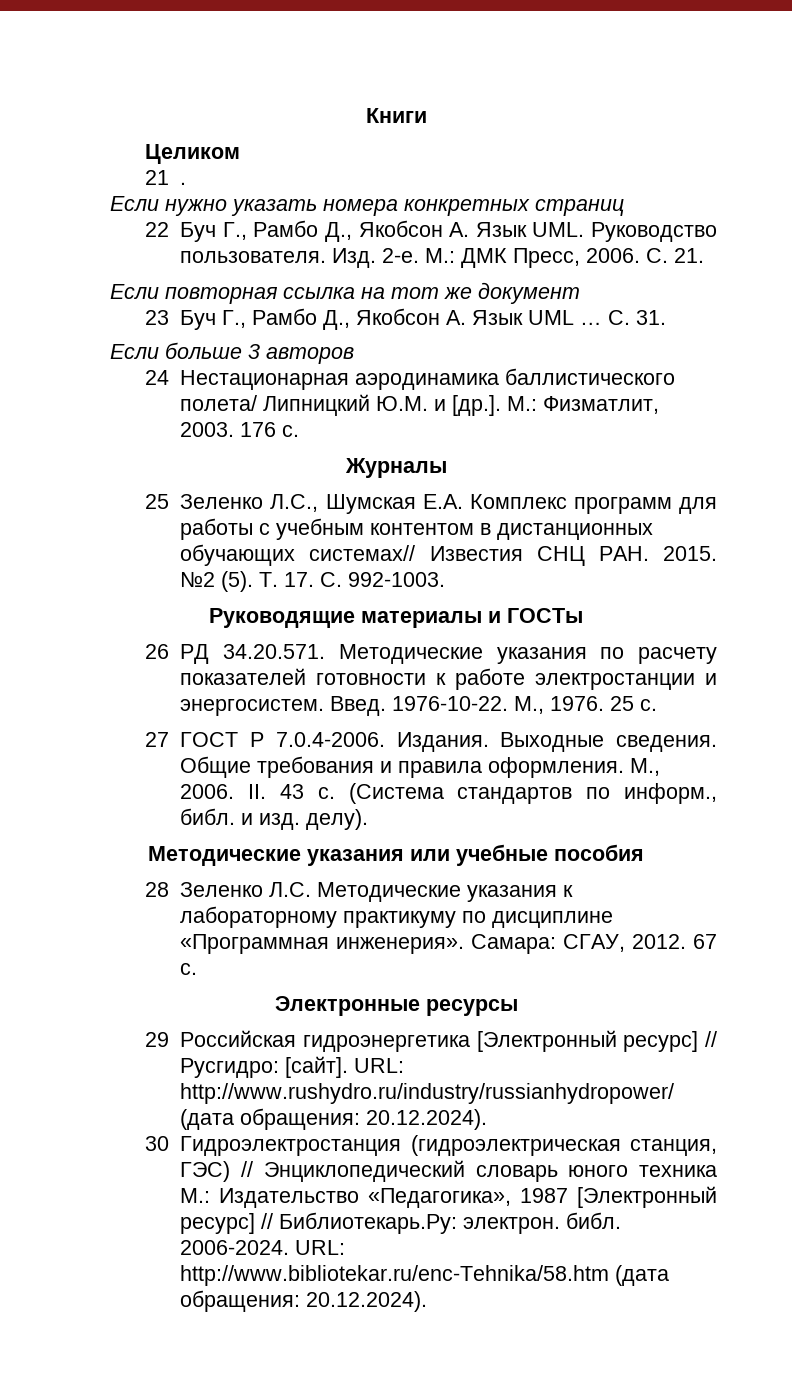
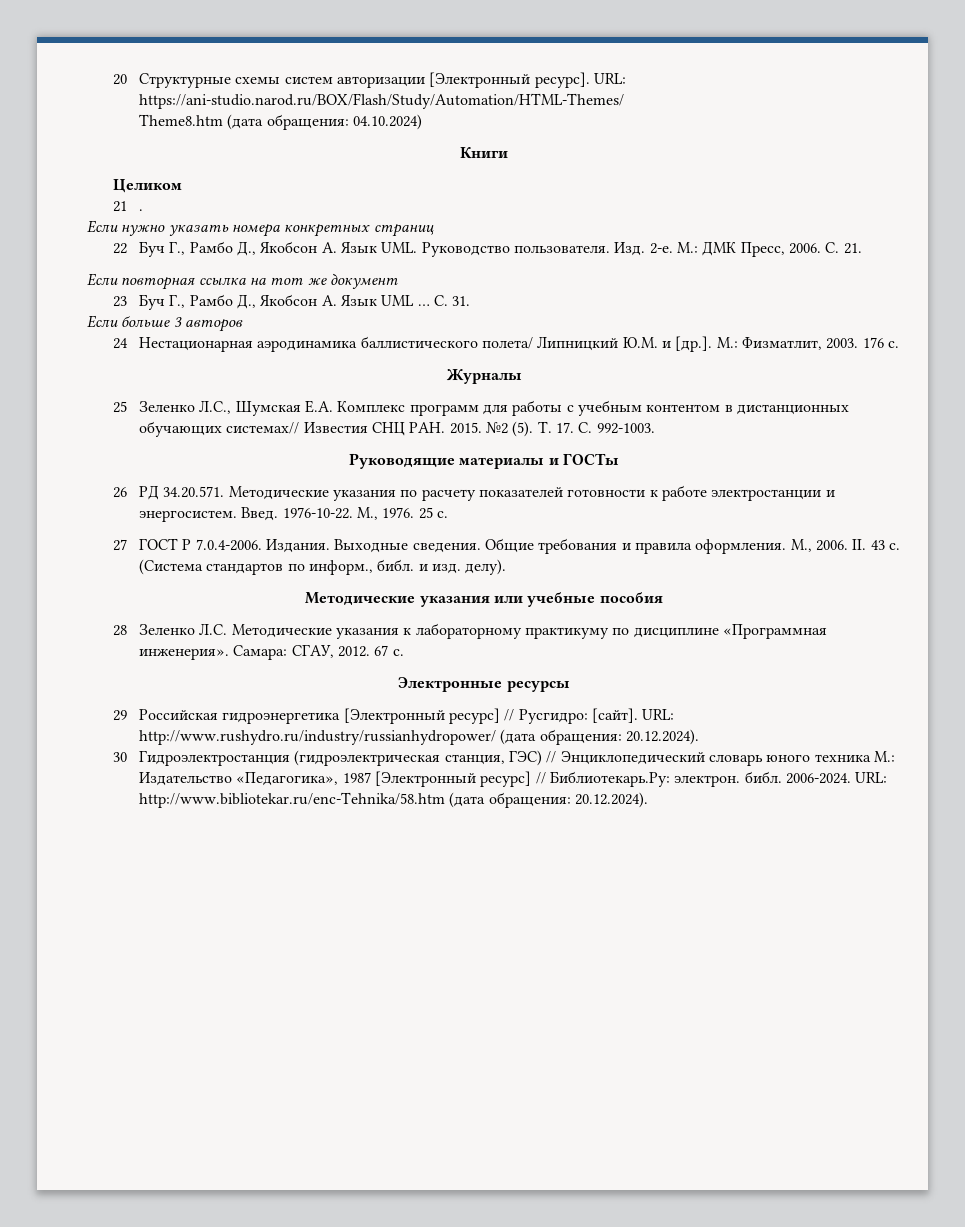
(365, 115) none -> [113,72,627,88] [139,93,625,109] [139,114,423,130] 20 Структурные схемы систем авторизации [Электронный ресурс]. URL: https://ani-studio.narod.ru/BOX/Flash/Study/Automation/HTML-Themes/ // Theme8.htm (дата обращения: 04.10.2024) //

